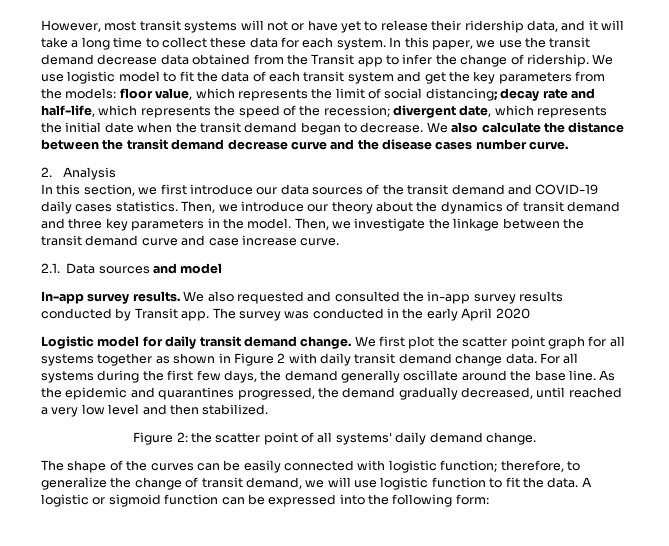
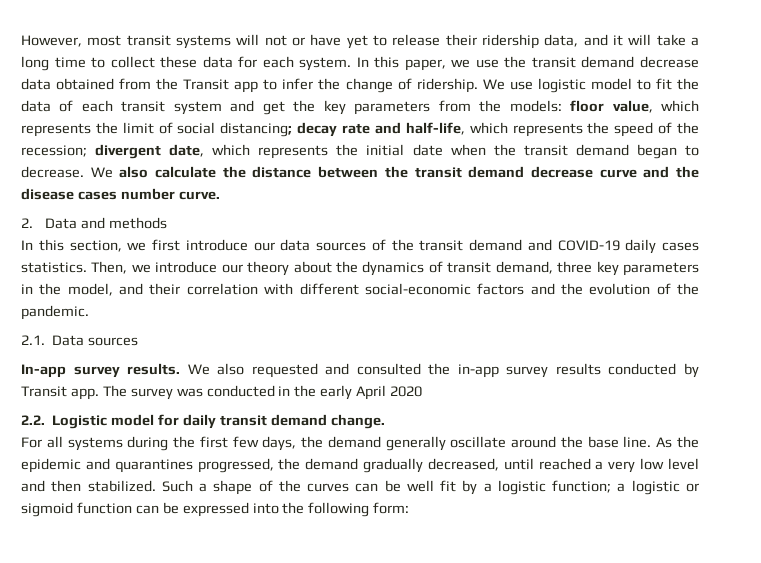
[62,167,116,180] Analysis -> [44,217,167,229] Data and methods
[566,201,620,212] [41,218,65,229] demand and -> [495,261,553,274] demand,
[247,218,584,231] [41,235,340,246] model. Then, we investigate the linkage between the transit demand curve and case increase curve. -> [67,283,699,296] [21,305,89,320] model, and their correlation with different social-economic factors and the evolution of the pandemic.
[153,263,223,274] and model -> (139, 341) none
(530, 313) none -> [21,415,45,425] 2.2.
[354,336,625,349] [41,353,537,366] We first plot the scatter point graph for all systems together as shown in Figure 2 with daily transit demand change data. -> (385, 421) //
[133,432,536,445] [41,460,64,471] // Figure 2: the scatter point of all systems' daily demand change. // The -> [161,480,208,492] Such a
[243,460,580,473] [41,477,592,490] easily connected with logistic function; therefore, to generalize the change of transit demand, we will use logistic function to fit the data. A -> [406,480,626,495] well fit by a logistic function; a

